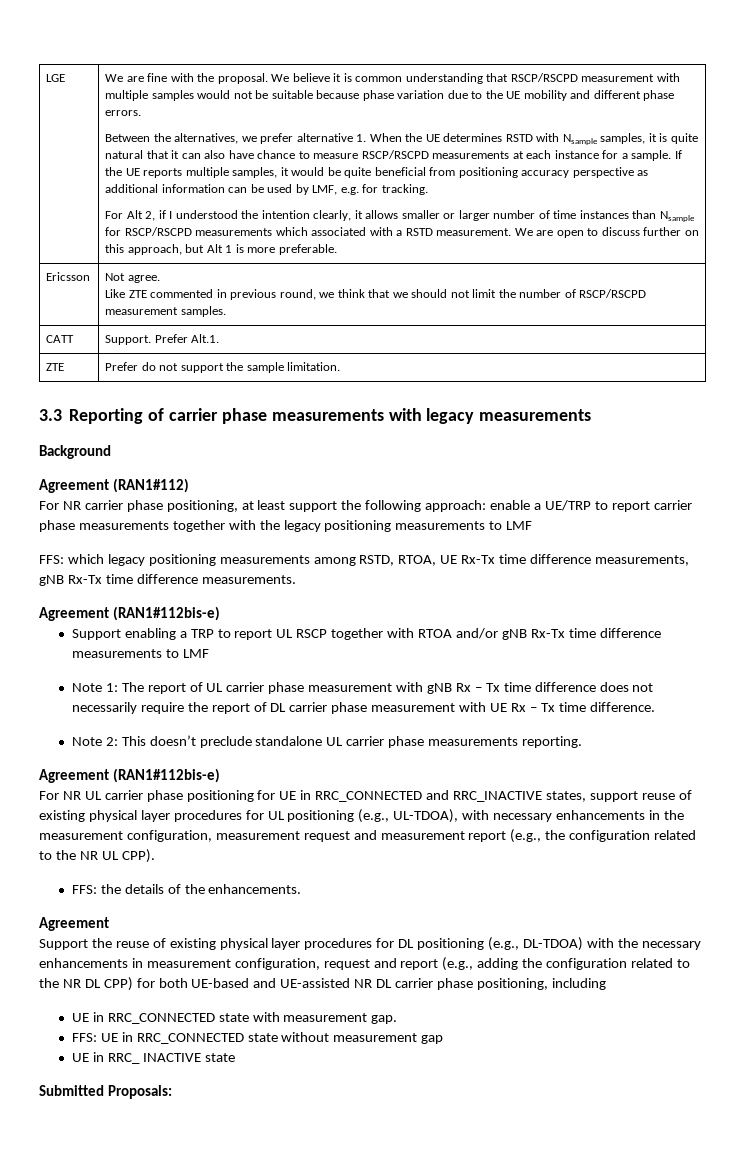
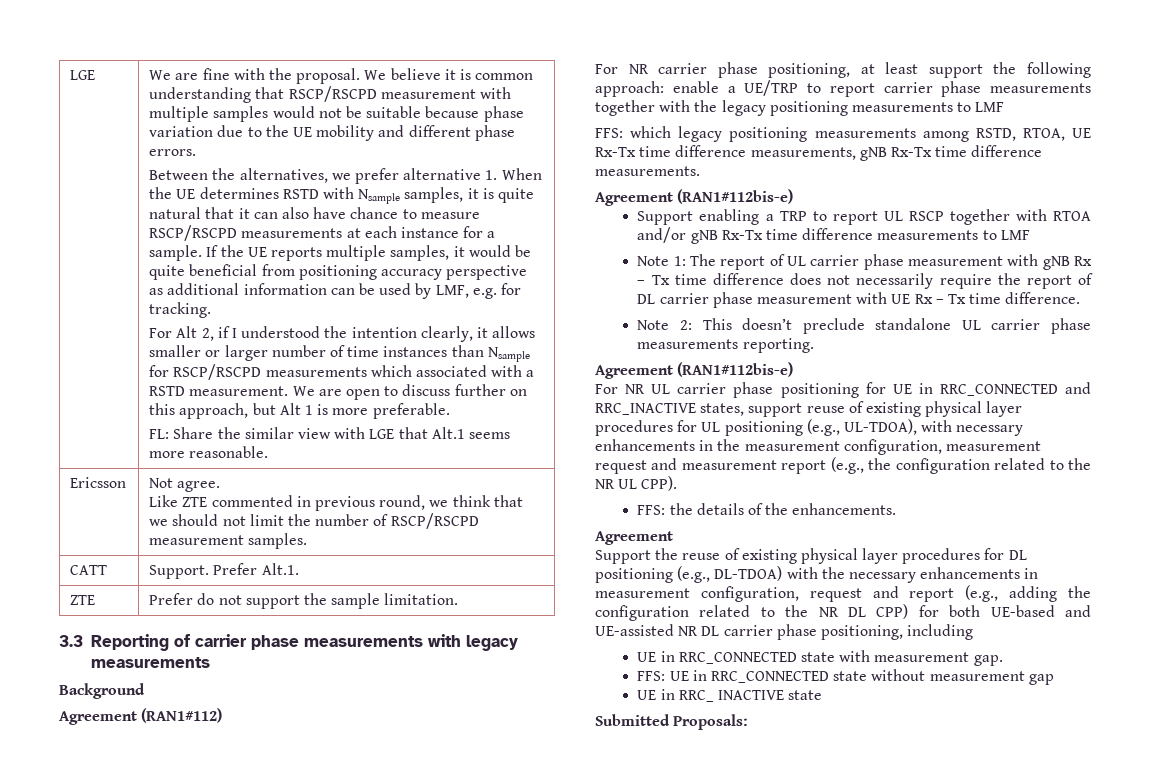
(337, 249) none -> [149,427,510,439] [149,446,269,458] // FL: Share the similar view with LGE that Alt.1 seems more reasonable.

